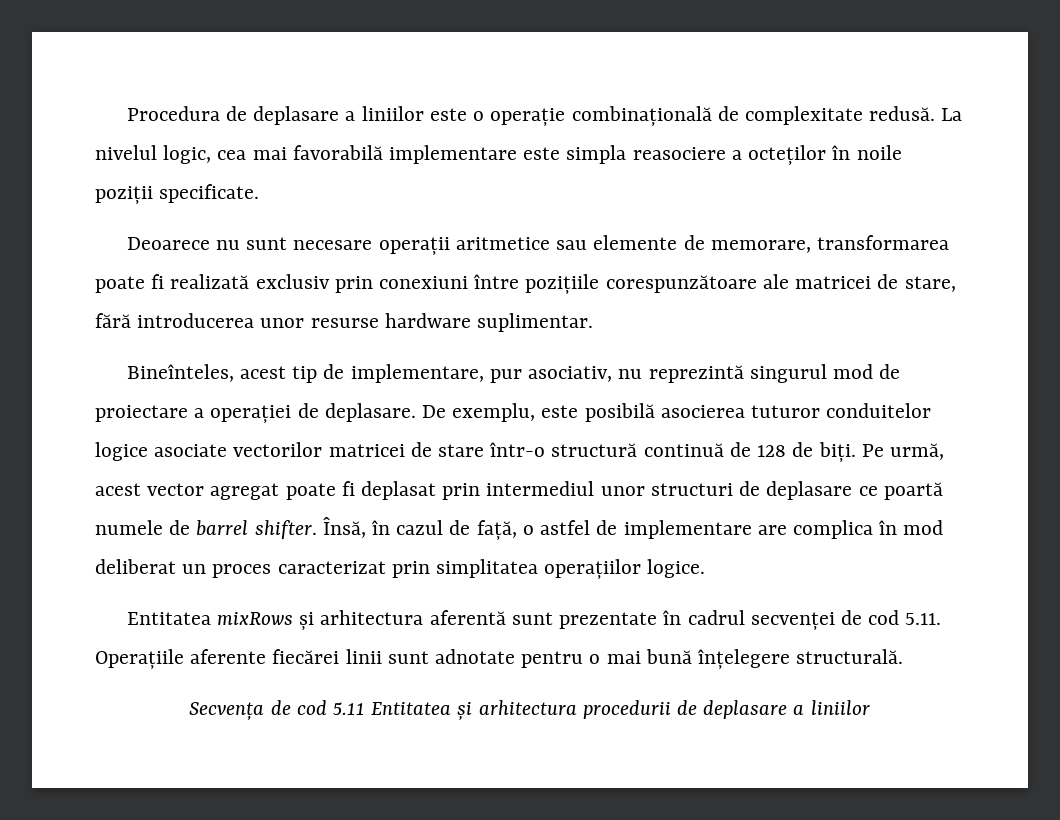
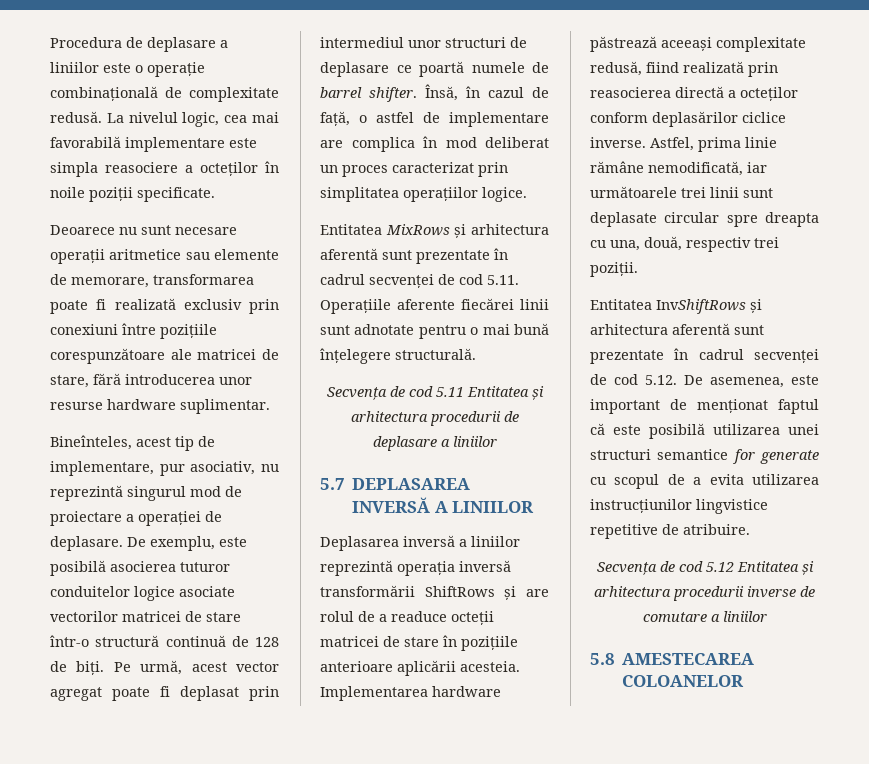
[217,612,294,625] mixRows -> [385,224,450,236] MixRows
(870, 707) none -> [320,478,471,490] [352,497,535,513] [320,535,520,551] [320,560,511,576] [320,585,549,600] [320,611,494,625] [320,635,518,651] [320,660,520,676] [320,686,501,701] [590,36,806,52] [590,61,778,77] [590,86,798,101] [590,111,786,127] [590,137,777,152] [590,161,767,176] [590,186,773,198] [590,212,819,227] [590,236,779,252] [590,262,638,277] [590,299,762,314] [590,323,764,335] [590,348,819,364] [590,374,819,388] [590,399,819,414] [590,423,819,439] [590,449,819,464] [590,474,819,489] [590,499,768,514] [590,524,750,539] [596,561,814,575] [594,586,815,601] [642,611,767,622] [590,653,755,665] [622,675,745,687] // 5.7 DEPLASAREA INVERSĂ A LINIILOR // Deplasarea inversă a liniilor reprezintă operația inversă transformării ShiftRows și are rolul de a readuce octeții matricei de stare în pozițiile anterioare aplicării acesteia. Implementarea hardware păstrează aceeași complexitate redusă, fiind realizată prin reasocierea directă a octeților conform deplasărilor ciclice inverse. Astfel, prima linie rămâne nemodificată, iar următoarele trei linii sunt deplasate circular spre dreapta cu una, două, respectiv trei poziții. // Entitatea InvShiftRows și arhitectura aferentă sunt prezentate în cadrul secvenței de cod 5.12. De asemenea, este important de menționat faptul că este posibilă utilizarea unei structuri semantice for generate cu scopul de a evita utilizarea instrucțiunilor lingvistice repetitive de atribuire. // Secvența de cod 5.12 Entitatea și arhitectura procedurii inverse de comutare a liniilor // 5.8 AMESTECAREA COLOANELOR

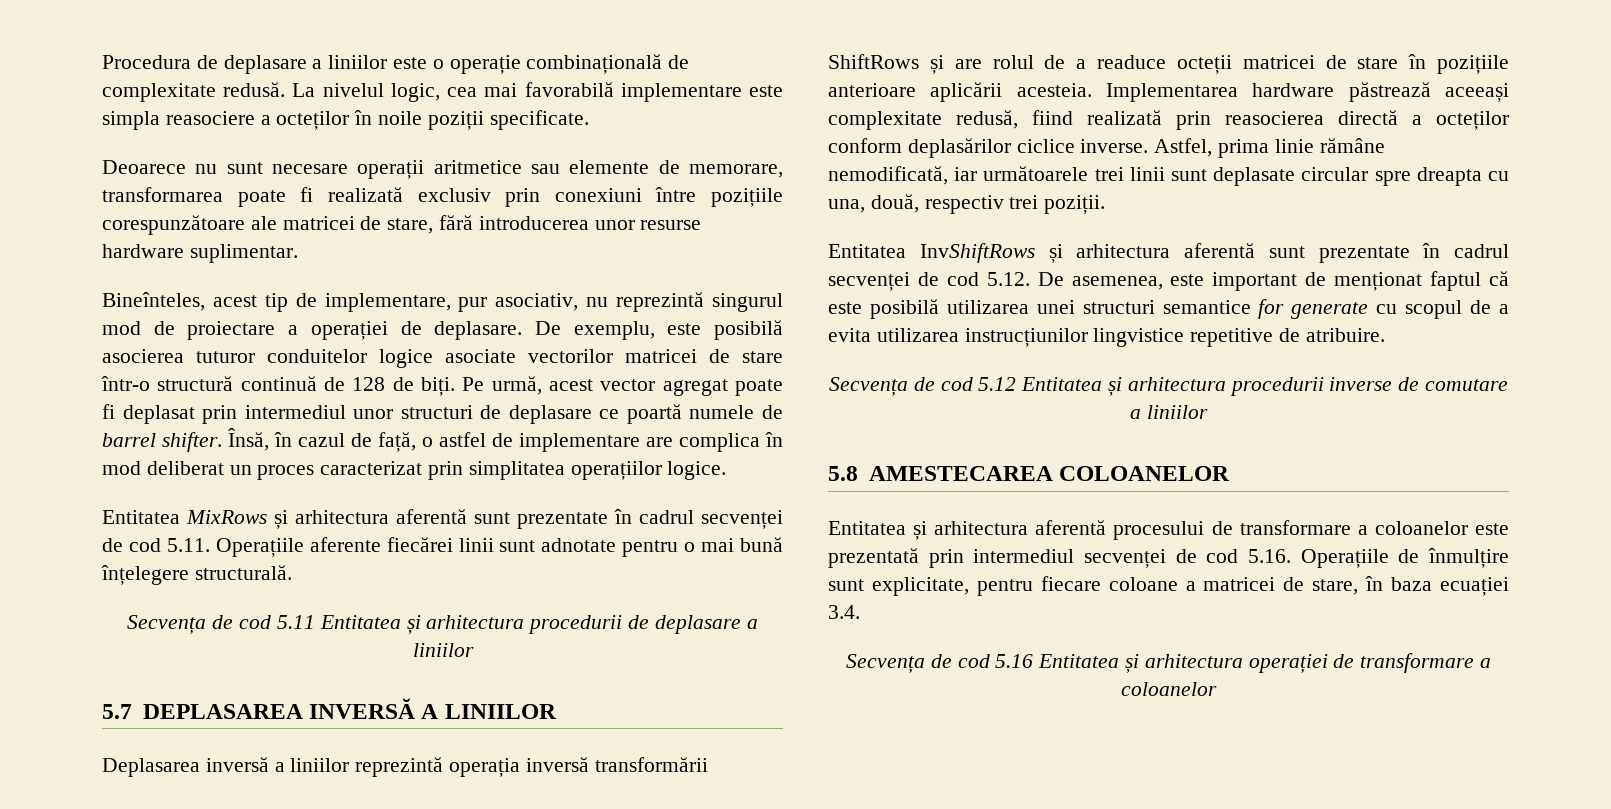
(745, 681) none -> [828,520,1509,540] [828,548,1509,568] [828,576,1509,596] [828,605,860,619] [845,653,1492,673] [1121,682,1217,696] // Entitatea și arhitectura aferentă procesului de transformare a coloanelor este prezentată prin intermediul secvenței de cod 5.16. Operațiile de înmulțire sunt explicitate, pentru fiecare coloane a matricei de stare, în baza ecuației 3.4. // Secvența de cod 5.16 Entitatea și arhitectura operației de transformare a coloanelor

